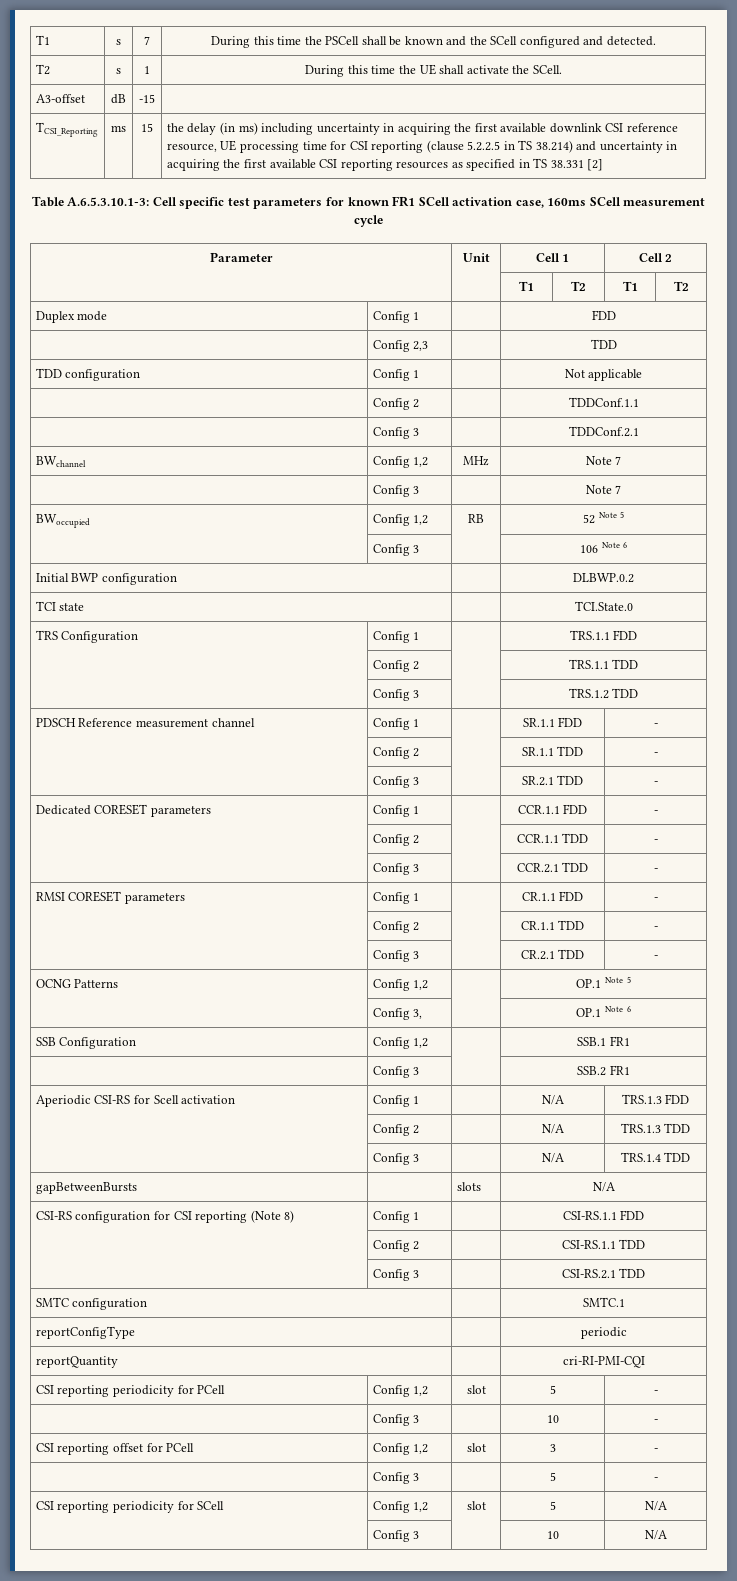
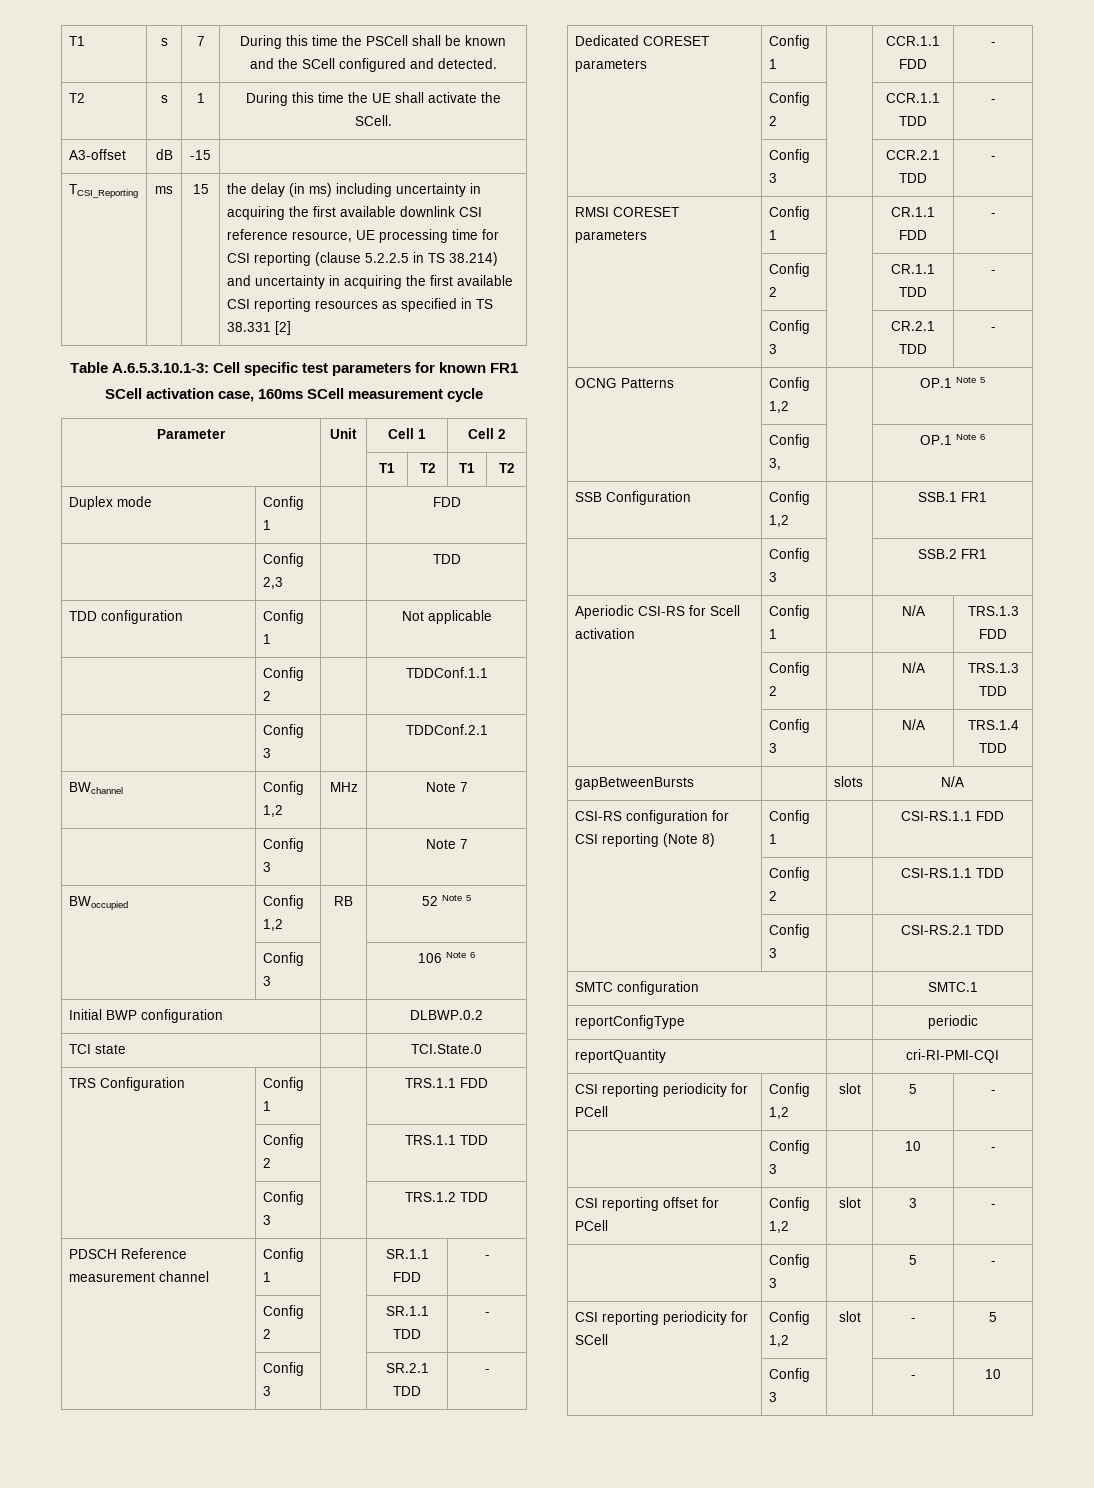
[549,1501,556,1510] [644,1501,667,1511] [372,1530,420,1542] [546,1531,559,1539] [644,1530,667,1540] | 5 | N/A // | Config 3 | | 10 | N/A -> [910,1318,916,1322] [989,1312,997,1322] [768,1368,810,1382] [768,1392,777,1402] [910,1375,916,1379] [985,1369,1001,1379] | - | 5 // | Config 3 | | - | 10

